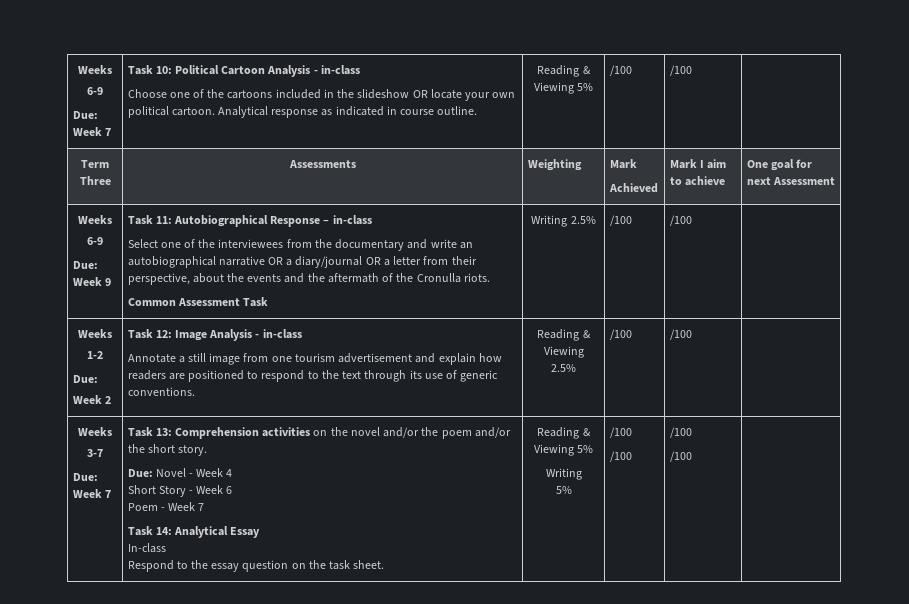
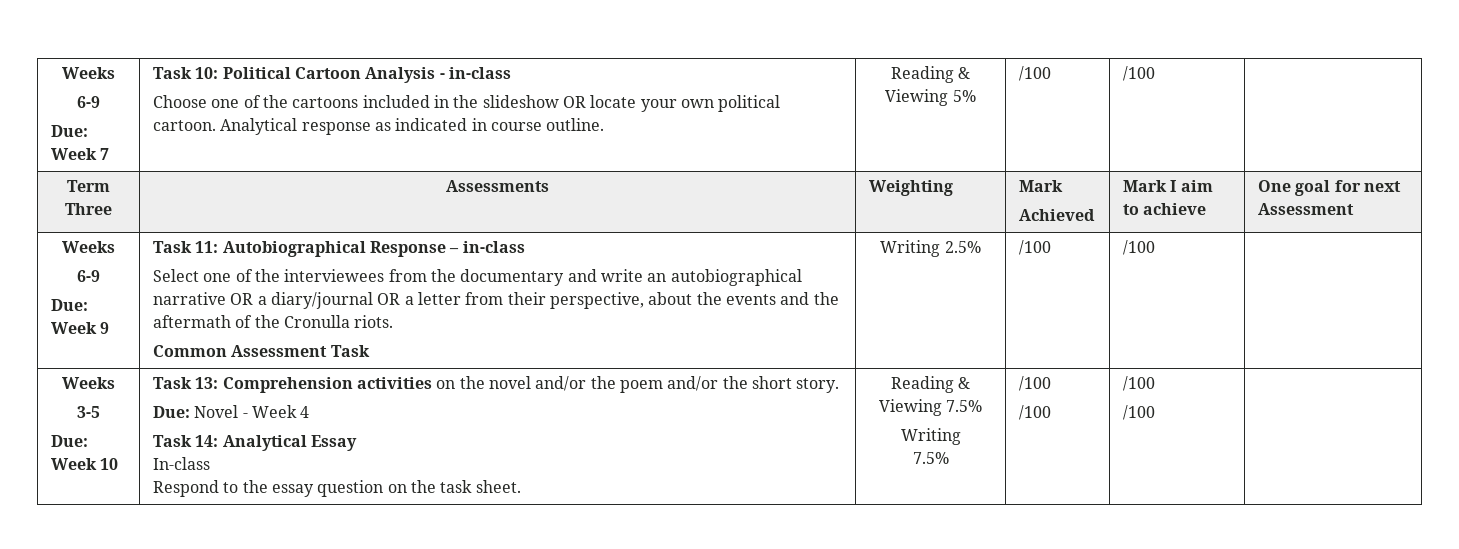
[87,351,103,359] [72,375,98,383] [72,395,111,404] [127,329,302,341] [127,353,502,365] [127,370,499,382] [127,387,195,396] [537,329,591,341] [543,346,584,358] [551,364,576,372] [609,329,632,340] [669,329,692,340] [78,427,112,436] [87,449,103,457] [72,473,98,481] [72,489,111,498] 1-2 // Due: // Week 2 | Task 12: Image Analysis - in-class // Annotate a still image from one tourism advertisement and explain how readers are positioned to respond to the text through its use of generic conventions. | Reading & Viewing // 2.5% | /100 | /100 | // Weeks // 3-7 // Due: Week 7 -> [77,406,100,418] [51,435,89,447] [51,458,119,470] 3-5 // Due: Week 10
[127,485,233,497] [127,502,205,511] // Short Story - Week 6 // Poem - Week 7 -> (310, 412) none
[577,445,594,453] 5% -> [946,400,983,412] 7.5%
[555,486,572,494] 5% -> [912,452,949,464] 7.5%

